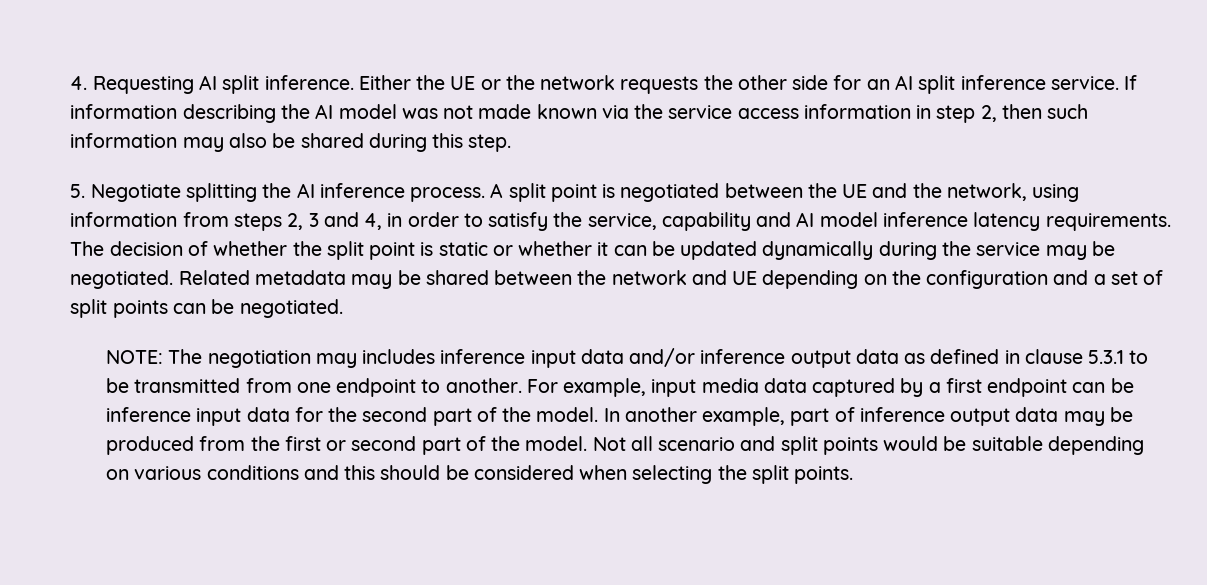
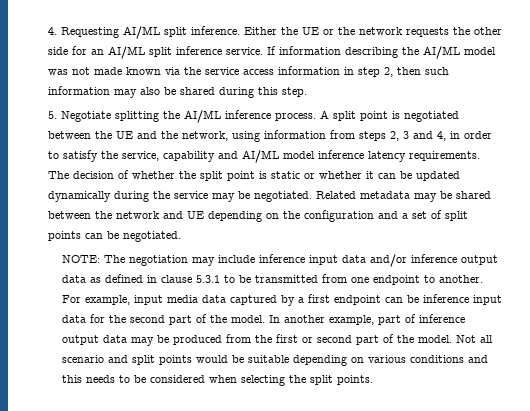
[199,75,218,90] AI -> [122,26,160,39] AI/ML
[894,75,913,90] AI -> [107,46,145,59] AI/ML
[315,104,334,119] AI -> [422,46,460,59] AI/ML
[296,183,315,198] AI -> [183,110,221,123] AI/ML
[796,212,815,227] AI -> [241,150,279,163] AI/ML
[362,349,436,364] includes -> [218,255,256,263] include
[380,465,441,480] should -> [86,375,131,383] needs to

